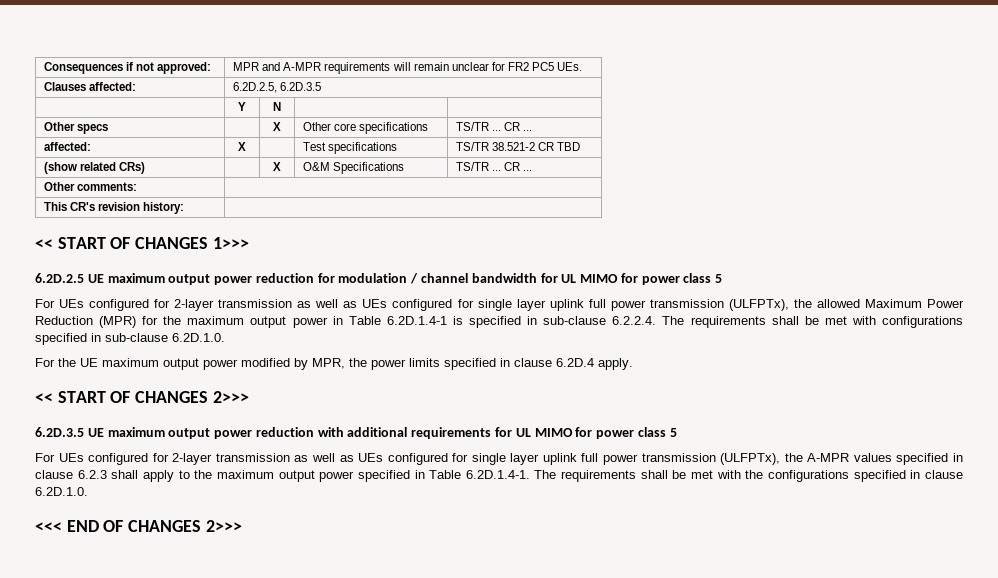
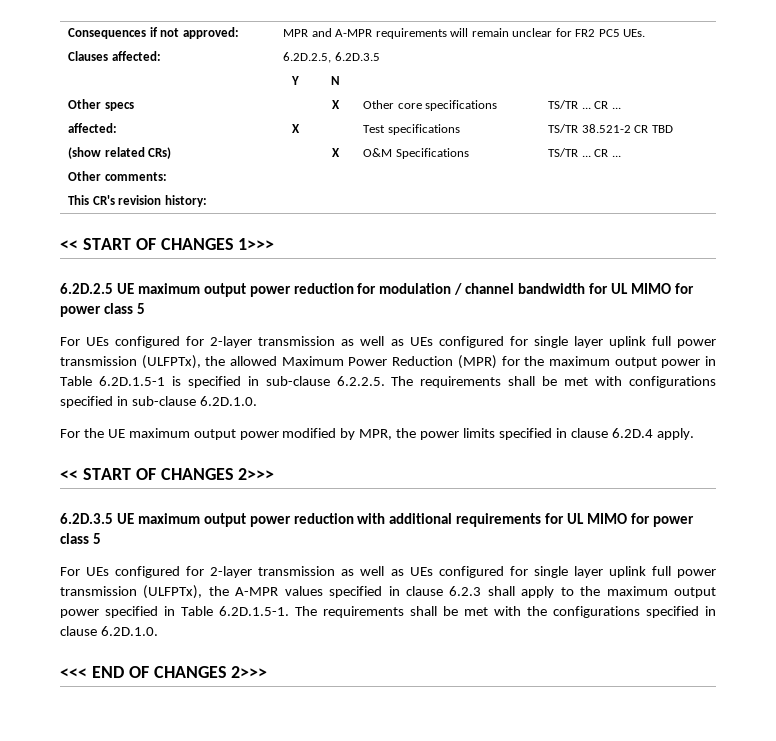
[386,316,447,325] 6.2D.1.4-1 -> [98,376,165,386] 6.2D.1.5-1
[612,316,657,325] 6.2.2.4. -> [336,376,385,386] 6.2.2.5.
[465,470,530,479] 6.2D.1.4-1. -> [219,606,289,616] 6.2D.1.5-1.

